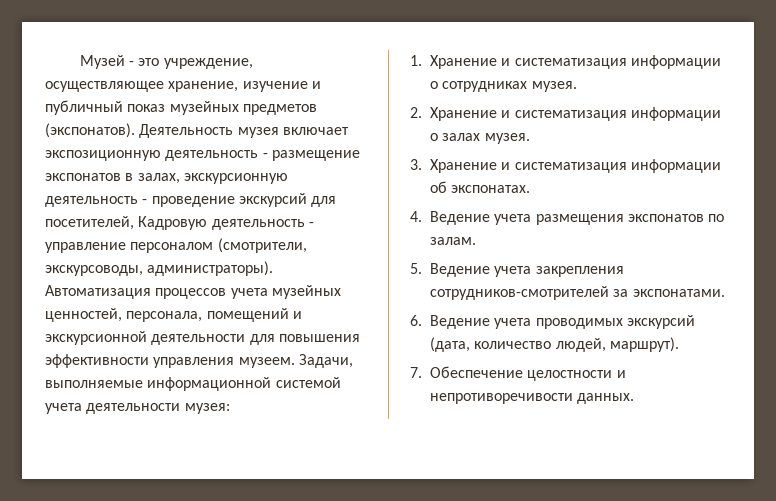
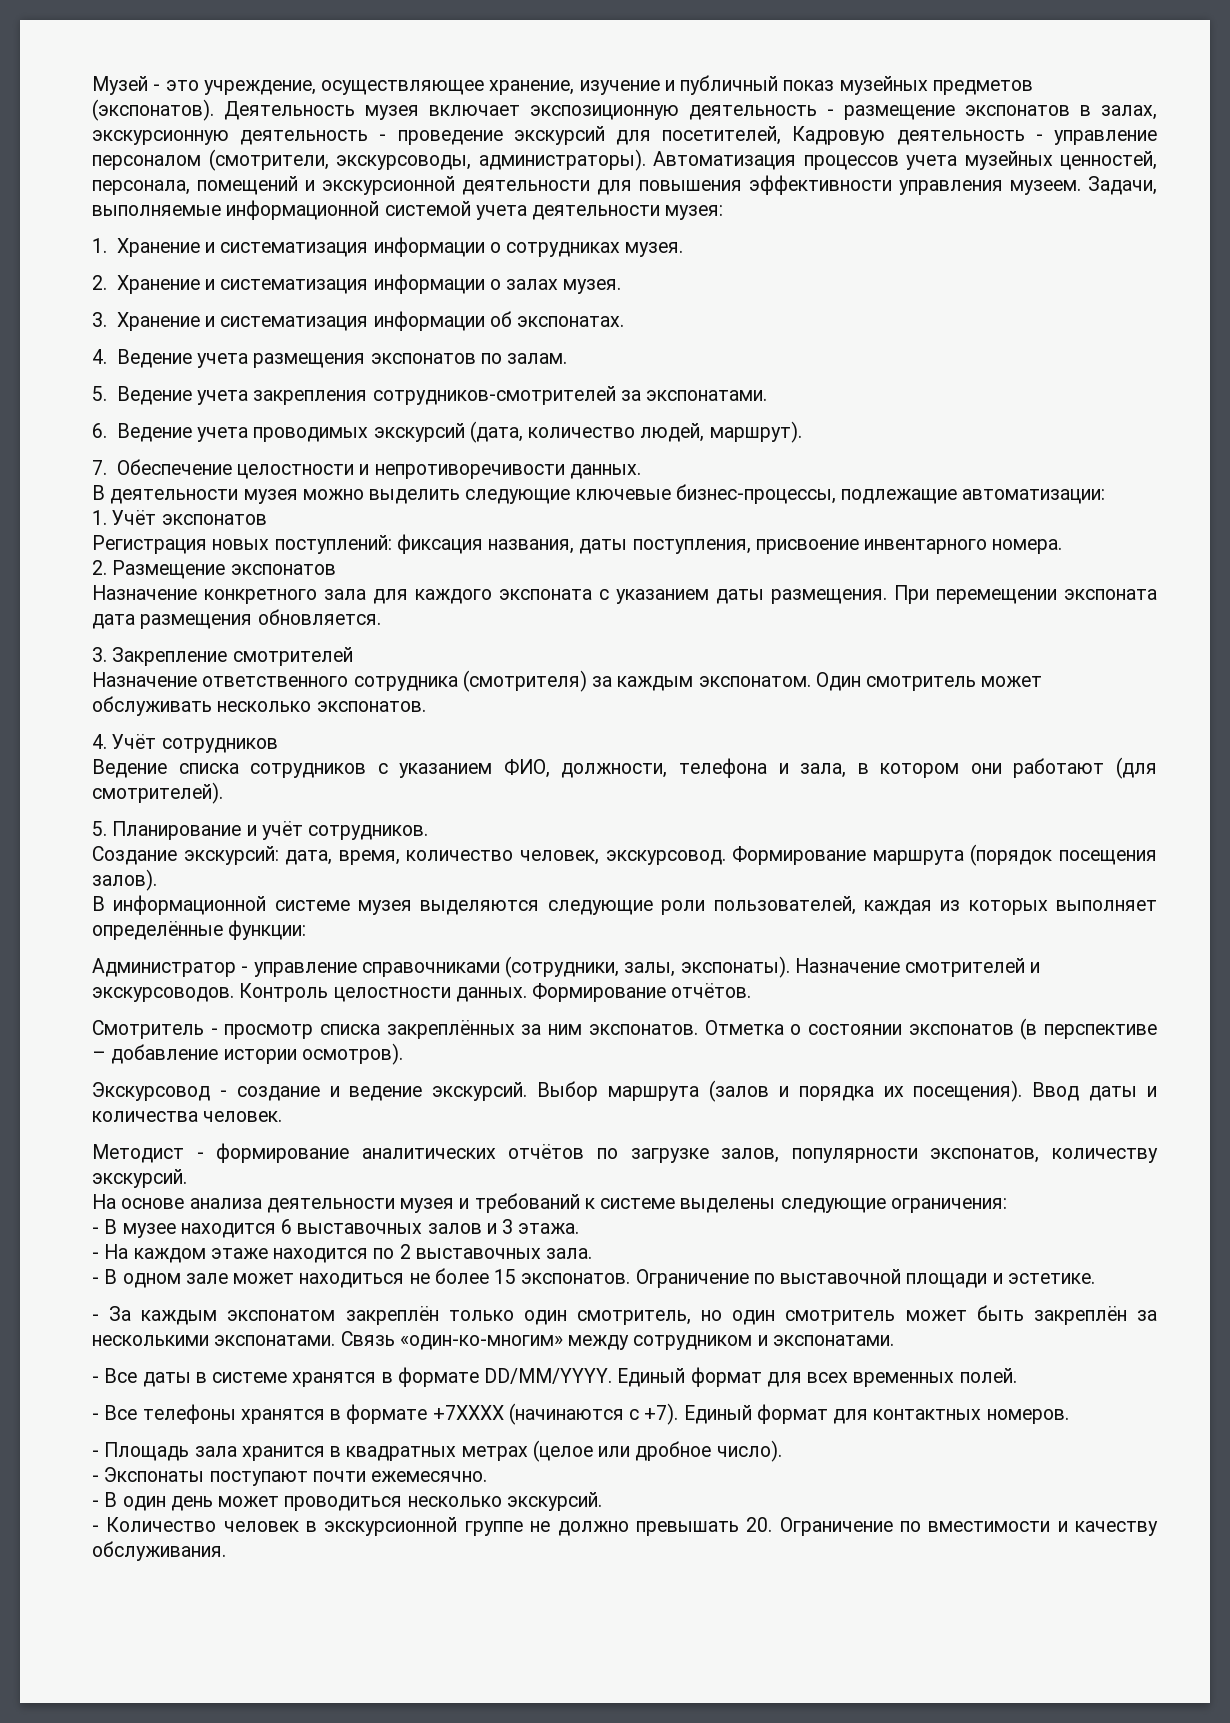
(635, 398) none -> [92,484,1106,504] [92,510,267,525] [92,534,1063,554] [92,560,336,579] [92,585,1157,604] [92,609,381,629] [92,647,353,666] [92,670,1043,692] [92,696,426,716] [92,734,278,753] [92,757,1157,779] [92,782,223,804] [92,821,429,840] [92,844,1157,866] [92,869,157,891] [92,895,1157,915] [92,920,307,940] [92,956,1041,978] [92,983,752,1002] [92,1018,1158,1040] [92,1043,403,1065] [92,1080,1157,1102] [92,1111,283,1122] [92,1143,1159,1163] [92,1169,187,1188] [92,1193,1007,1213] [92,1219,580,1238] [92,1244,593,1263] [92,1268,1095,1288] [92,1305,1157,1325] [92,1331,894,1350] [92,1367,1017,1387] [92,1403,1069,1425] [92,1440,782,1462] [92,1467,488,1486] [92,1492,602,1511] [92,1517,1159,1536] [92,1541,226,1561] // В деятельности музея можно выделить следующие ключевые бизнес-процессы, подлежащие автоматизации: // 1. Учёт экспонатов // Регистрация новых поступлений: фиксация названия, даты поступления, присвоение инвентарного номера. // 2. Размещение экспонатов // Назначение конкретного зала для каждого экспоната с указанием даты размещения. При перемещении экспоната дата размещения обновляется. // 3. Закрепление смотрителей // Назначение ответственного сотрудника (смотрителя) за каждым экспонатом. Один смотритель может обслуживать несколько экспонатов. // 4. Учёт сотрудников // Ведение списка сотрудников с указанием ФИО, должности, телефона и зала, в котором они работают (для смотрителей). // 5. Планирование и учёт сотрудников. // Создание экскурсий: дата, время, количество человек, экскурсовод. Формирование маршрута (порядок посещения залов). // В информационной системе музея выделяются следующие роли пользователей, каждая из которых выполняет определённые функции: // Администратор - управление справочниками (сотрудники, залы, экспонаты). Назначение смотрителей и экскурсоводов. Контроль целостности данных. Формирование отчётов. // Смотритель - просмотр списка закреплённых за ним экспонатов. Отметка о состоянии экспонатов (в перспективе – добавление истории осмотров). // Экскурсовод - создание и ведение экскурсий. Выбор маршрута (залов и порядка их посещения). Ввод даты и количества человек. // Методист - формирование аналитических отчётов по загрузке залов, популярности экспонатов, количеству экскурсий. // На основе анализа деятельности музея и требований к системе выделены следующие ограничения: // - В музее находится 6 выставочных залов и 3 этажа. // - На каждом этаже находится по 2 выставочных зала. // - В одном зале может находиться не более 15 экспонатов. Ограничение по выставочной площади и эстетике. // - За каждым экспонатом закреплён только один смотритель, но один смотритель может быть закреплён за несколькими экспонатами. Связь «один-ко-многим» между сотрудником и экспонатами. // - Все даты в системе хранятся в формате DD/MM/YYYY. Единый формат для всех временных полей. // - Все телефоны хранятся в формате +7XXXX (начинаются с +7). Единый формат для контактных номеров. // - Площадь зала хранится в квадратных метрах (целое или дробное число). // - Экспонаты поступают почти ежемесячно. // - В один день может проводиться несколько экскурсий. // - Количество человек в экскурсионной группе не должно превышать 20. Ограничение по вместимости и качеству обслуживания.

